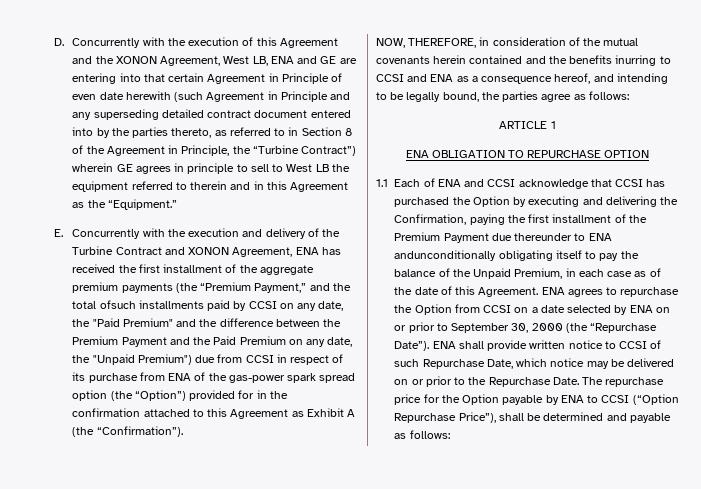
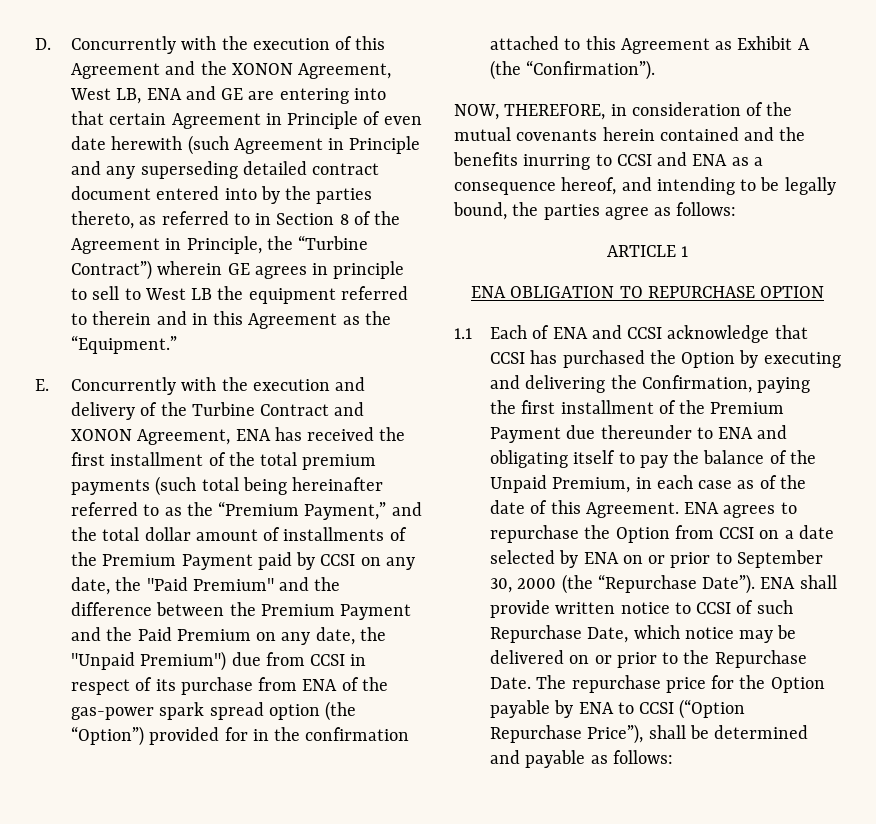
[259,265,314,275] aggregate -> [260,452,298,466] total
[175,283,198,293] (the -> [155,476,384,496] [70,502,213,516] (such total being hereinafter referred to as the
[99,300,204,309] ofsuch installments -> [144,527,407,541] [70,552,253,570] dollar amount of installments of the Premium Payment
[394,250,497,261] andunconditionally -> [757,425,788,439] and

